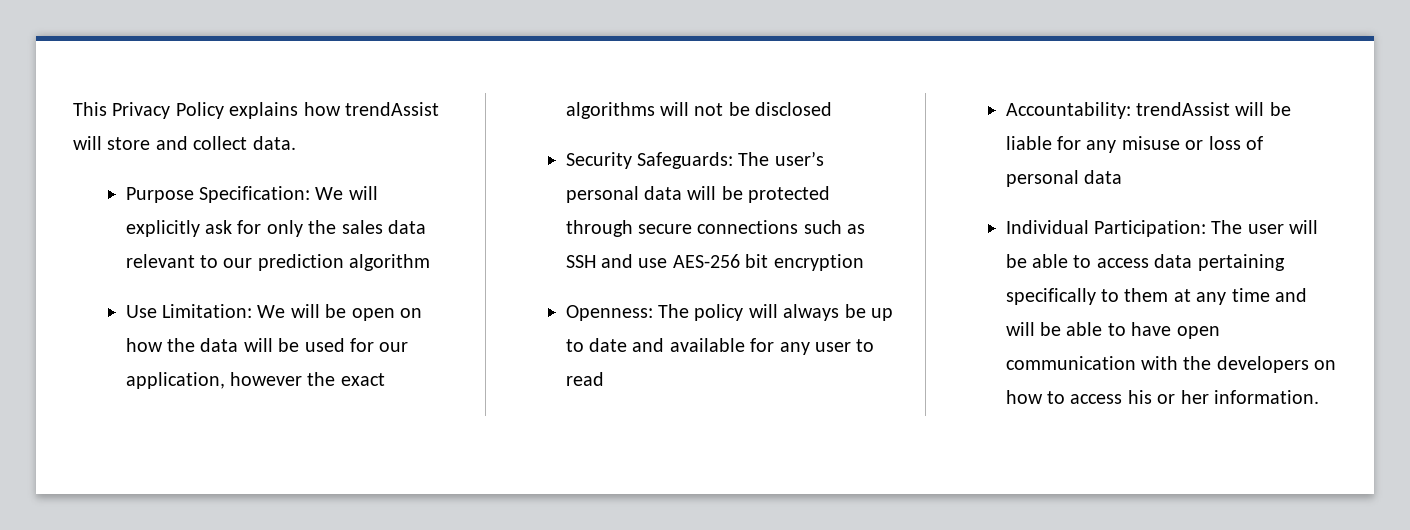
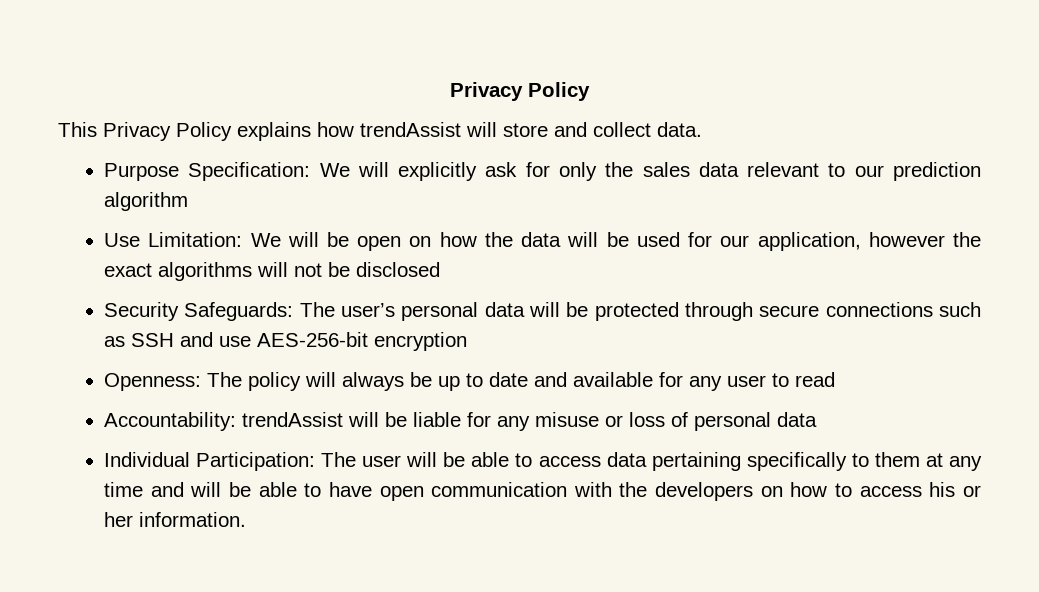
(73, 109) none -> [450,82,590,101] Privacy Policy //
[672,254,769,268] AES-256 bit -> [257,332,369,347] AES-256-bit

